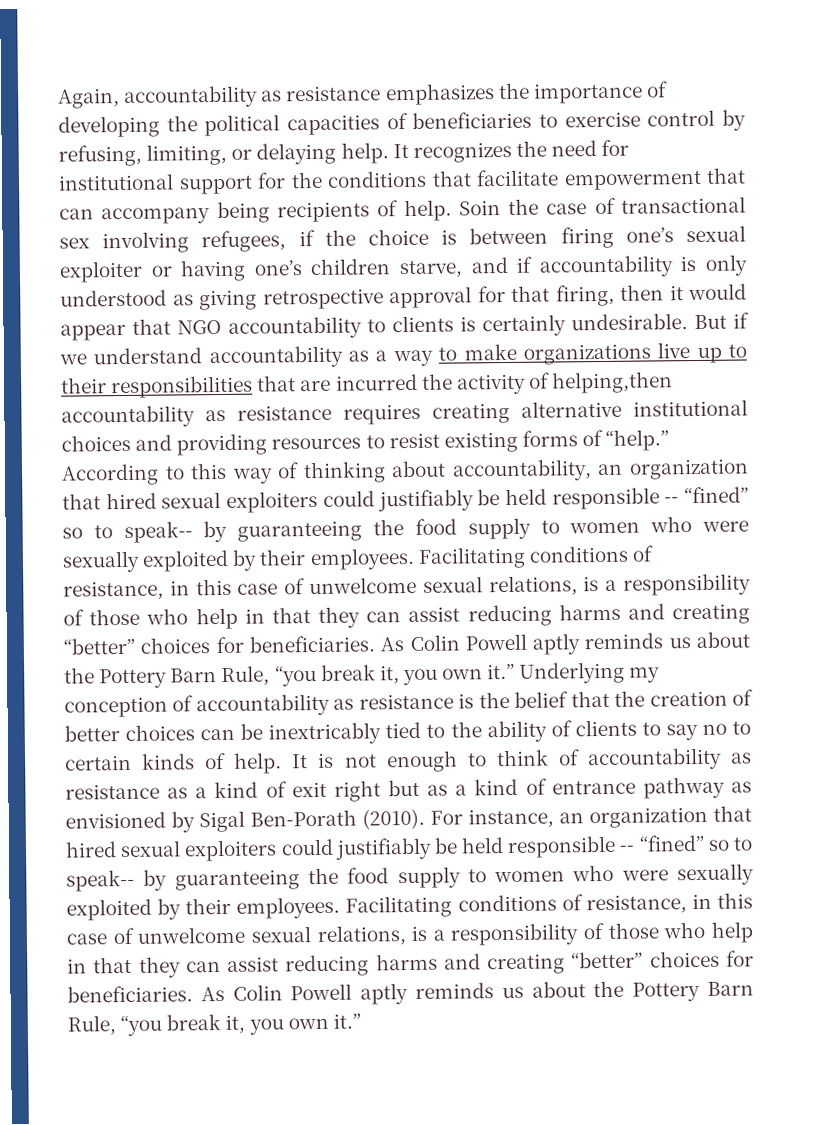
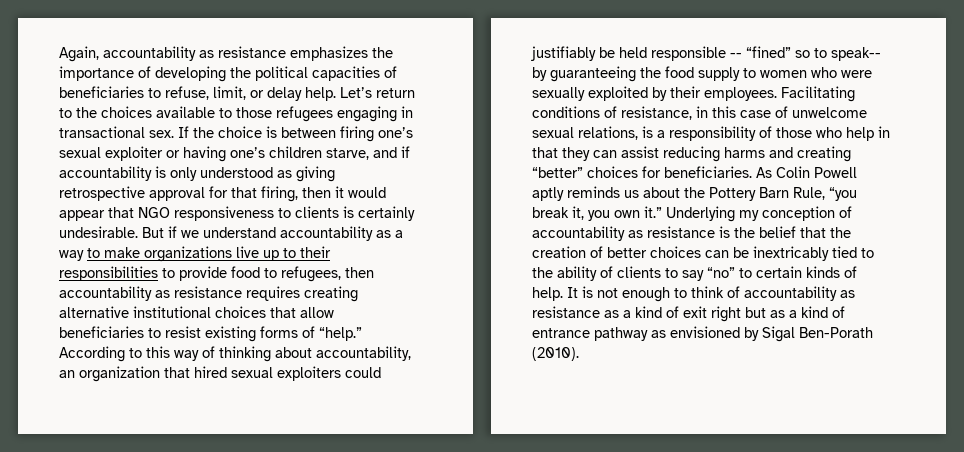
[564,109,746,131] [58,139,630,167] [58,167,746,195] [59,196,746,225] [59,229,315,254] exercise control by refusing, limiting, or delaying help. It recognizes the need for institutional support for the conditions that facilitate empowerment that can accompany being recipients of help. Soin the case of transactional sex involving refugees, if -> [165,86,415,101] [59,106,413,122] [59,126,189,138] refuse, limit, or delay help. Let’s return to the choices available to those refugees engaging in transactional sex. If
[228,316,362,339] accountability -> [174,206,274,221] responsiveness
[257,371,674,395] that are incurred the activity of helping,then -> [162,266,374,282] to provide food to refugees, then
[135,433,362,456] and providing resources -> [270,307,334,318] [59,326,144,338] that allow beneficiaries
[701,723,727,735] no -> [707,267,735,278] “no”
[430,805,752,829] [65,834,754,862] [66,863,754,892] [66,892,753,921] [66,921,753,947] [67,950,754,978] [67,980,754,1005] [67,1013,361,1037] For instance, an organization that hired sexual exploiters could justifiably be held responsible -- “fined” so to speak-- by guaranteeing the food supply to women who were sexually exploited by their employees. Facilitating conditions of resistance, in this case of unwelcome sexual relations, is a responsibility of those who help in that they can assist reducing harms and creating “better” choices for beneficiaries. As Colin Powell aptly reminds us about the Pottery Barn Rule, “you break it, you own it.” -> (579, 354) none

